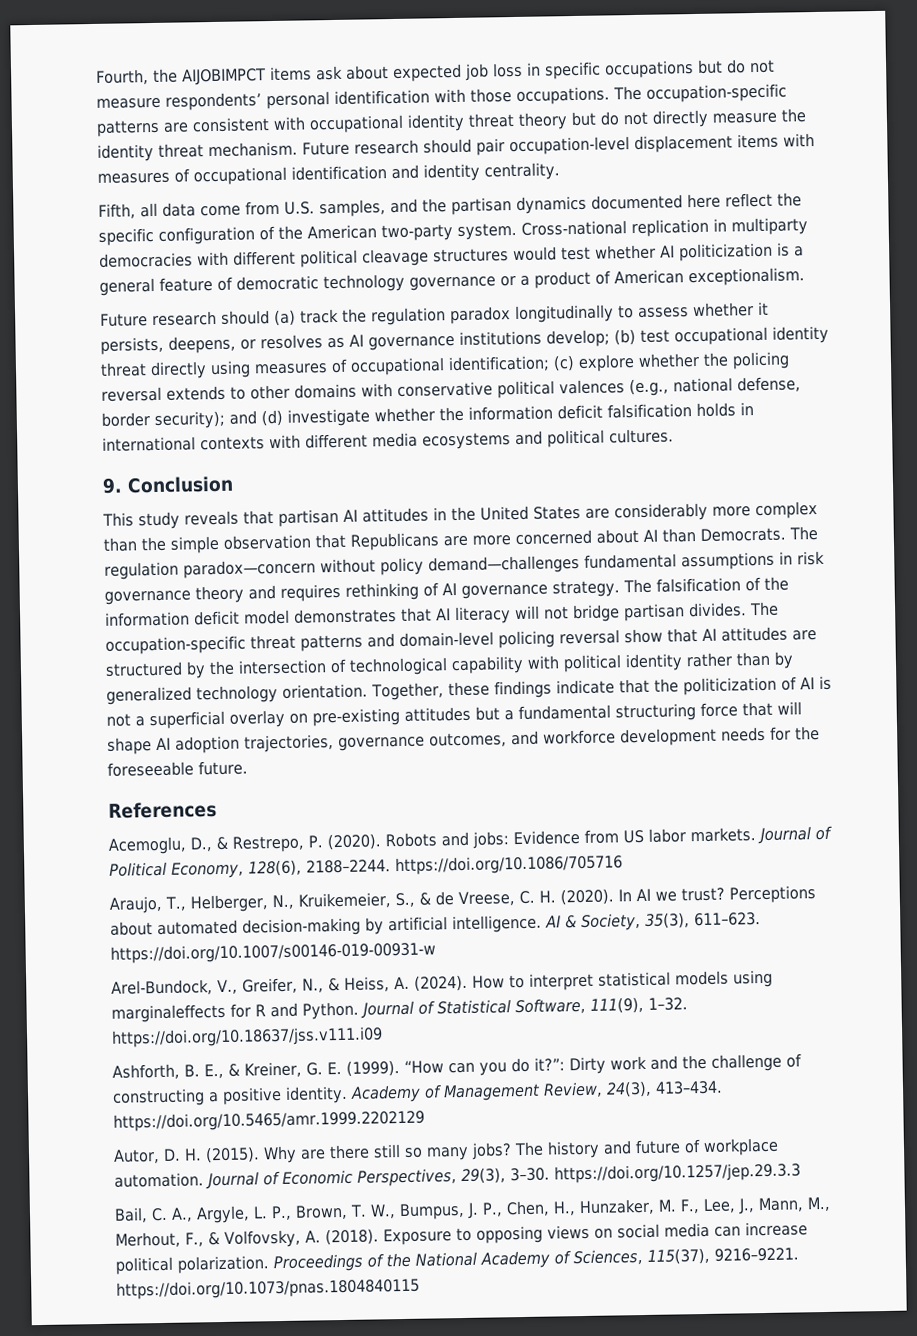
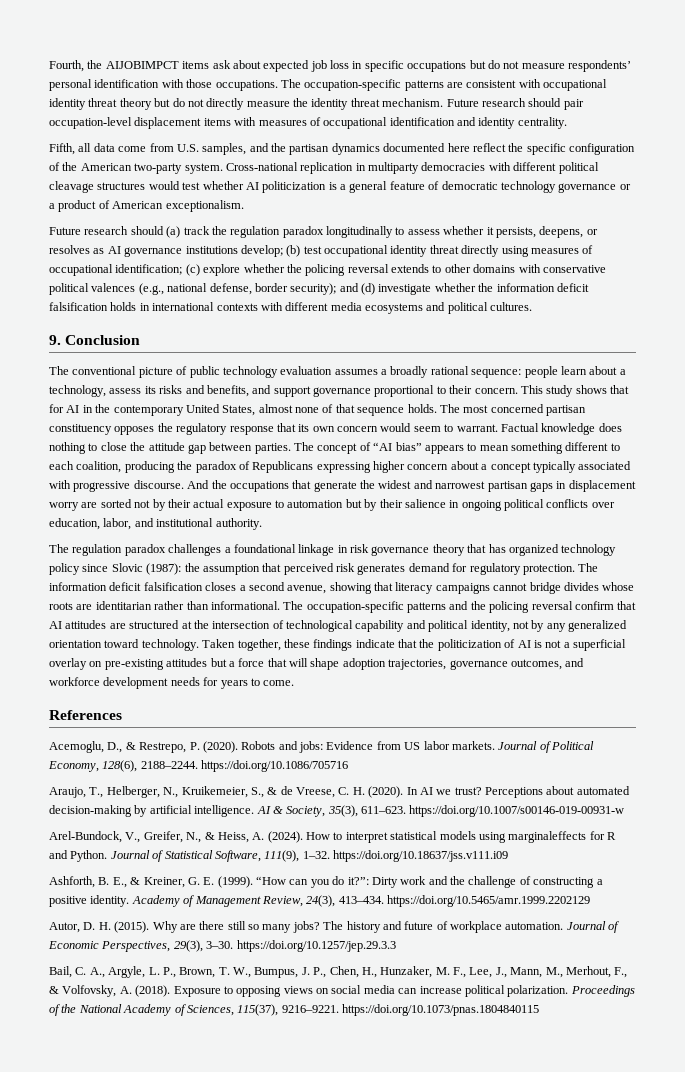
[102,501,818,530] [103,526,818,554] [104,550,825,580] [104,576,789,605] [105,601,779,627] [105,634,296,655] This study reveals that partisan AI attitudes in the United States are considerably more complex than the simple observation that Republicans are more concerned about AI than Democrats. The regulation paradox—concern without policy demand—challenges fundamental assumptions in risk governance theory and requires rethinking of AI governance strategy. The falsification of the information deficit model demonstrates that AI literacy will not bridge partisan divides. The occupation-specific threat -> [49,366,626,378] [49,385,629,397] [49,404,586,416] [49,423,622,435] [49,442,620,454] [49,461,632,473] [49,480,636,492] [49,499,615,511] [49,518,262,530] [49,544,617,556] [49,563,599,575] [49,582,635,594] [49,601,404,613] The conventional picture of public technology evaluation assumes a broadly rational sequence: people learn about a technology, assess its risks and benefits, and support governance proportional to their concern. This study shows that for AI in the contemporary United States, almost none of that sequence holds. The most concerned partisan constituency opposes the regulatory response that its own concern would seem to warrant. Factual knowledge does nothing to close the attitude gap between parties. The concept of “AI bias” appears to mean something different to each coalition, producing the paradox of Republicans expressing higher concern about a concept typically associated with progressive discourse. And the occupations that generate the widest and narrowest partisan gaps in displacement worry are sorted not by their actual exposure to automation but by their salience in ongoing political conflicts over education, labor, and institutional authority. // The regulation paradox challenges a foundational linkage in risk governance theory that has organized technology policy since Slovic (1987): the assumption that perceived risk generates demand for regulatory protection. The information deficit falsification closes a second avenue, showing that literacy campaigns cannot bridge divides whose roots are identitarian rather than informational. The occupation-specific
[399,628,663,649] domain-level policing reversal show -> [470,601,614,613] the policing reversal confirm
[186,661,206,679] by -> [181,621,192,629] at
[527,651,794,673] [106,682,444,705] with political identity rather than by generalized technology orientation. Together, -> [406,620,627,632] [49,639,281,651] and political identity, not by any generalized orientation toward technology. Taken together,
[518,703,696,722] fundamental structuring -> (235, 664) none
[156,737,171,751] AI -> (340, 664) none
[795,726,820,741] [107,760,248,777] the foreseeable future. -> [220,678,295,689] years to come.

